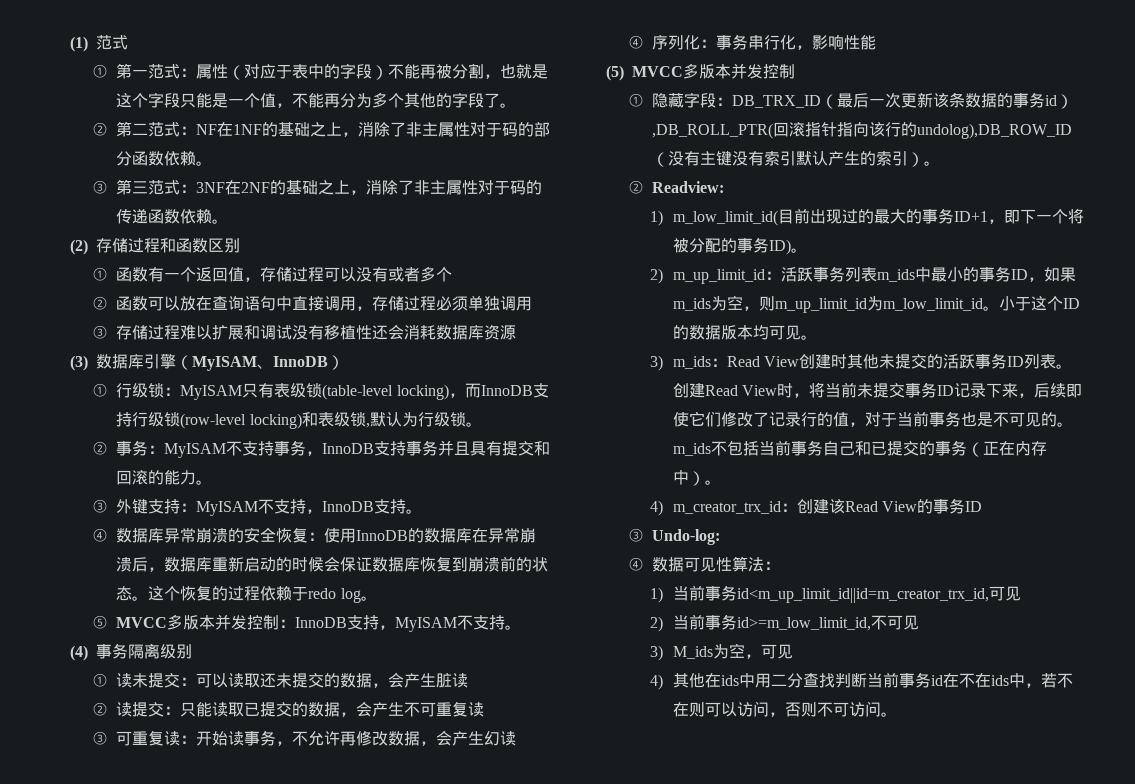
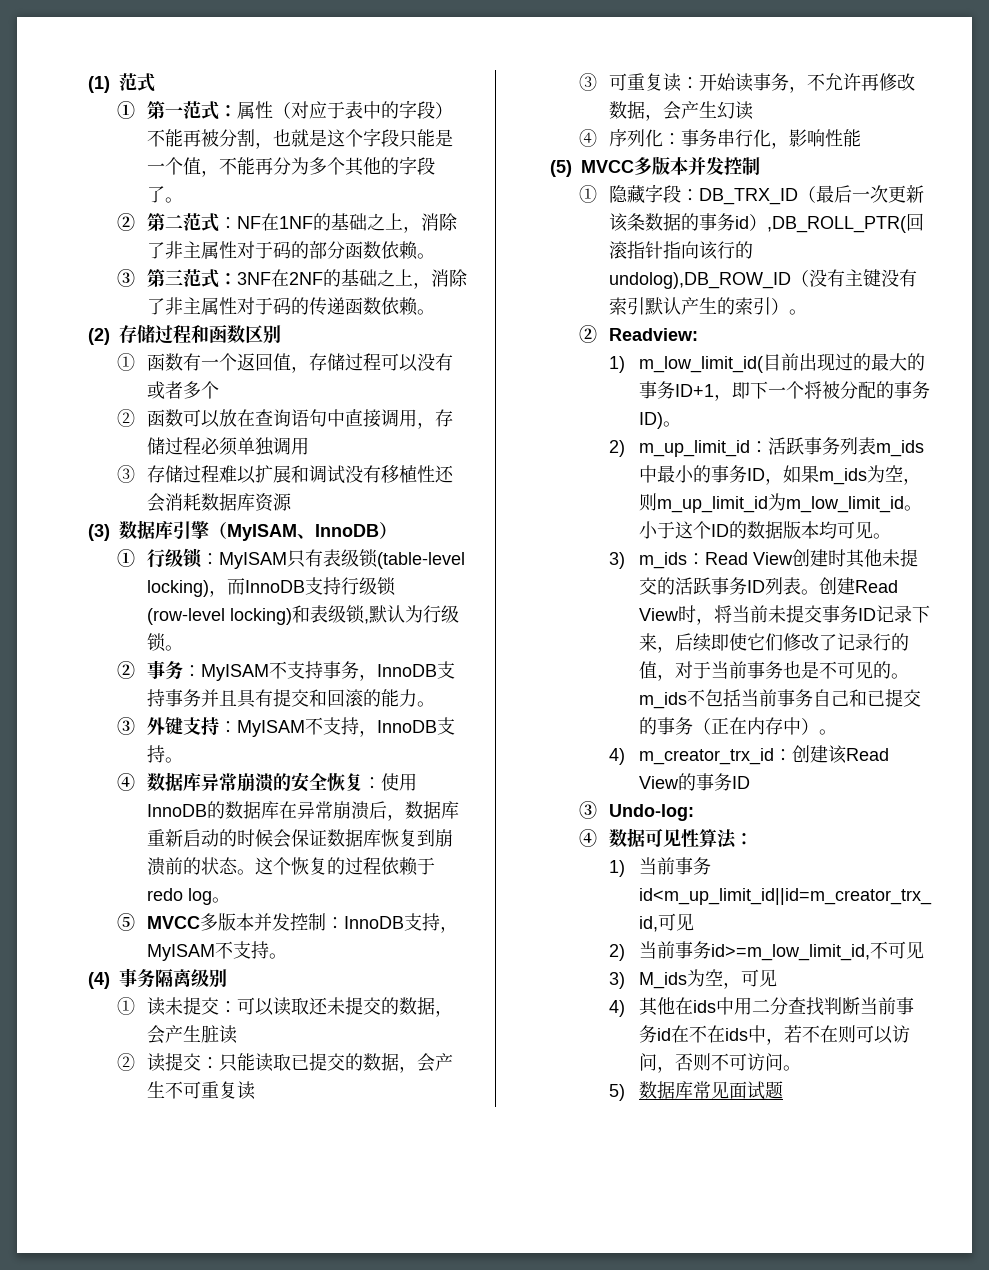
(897, 714) none -> [609,1081,783,1101] // 5)数据库常见面试题

